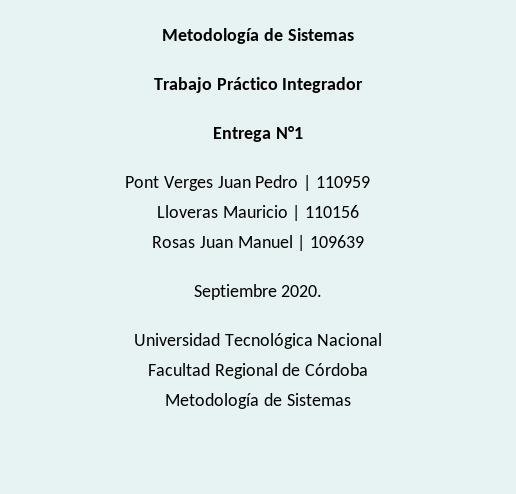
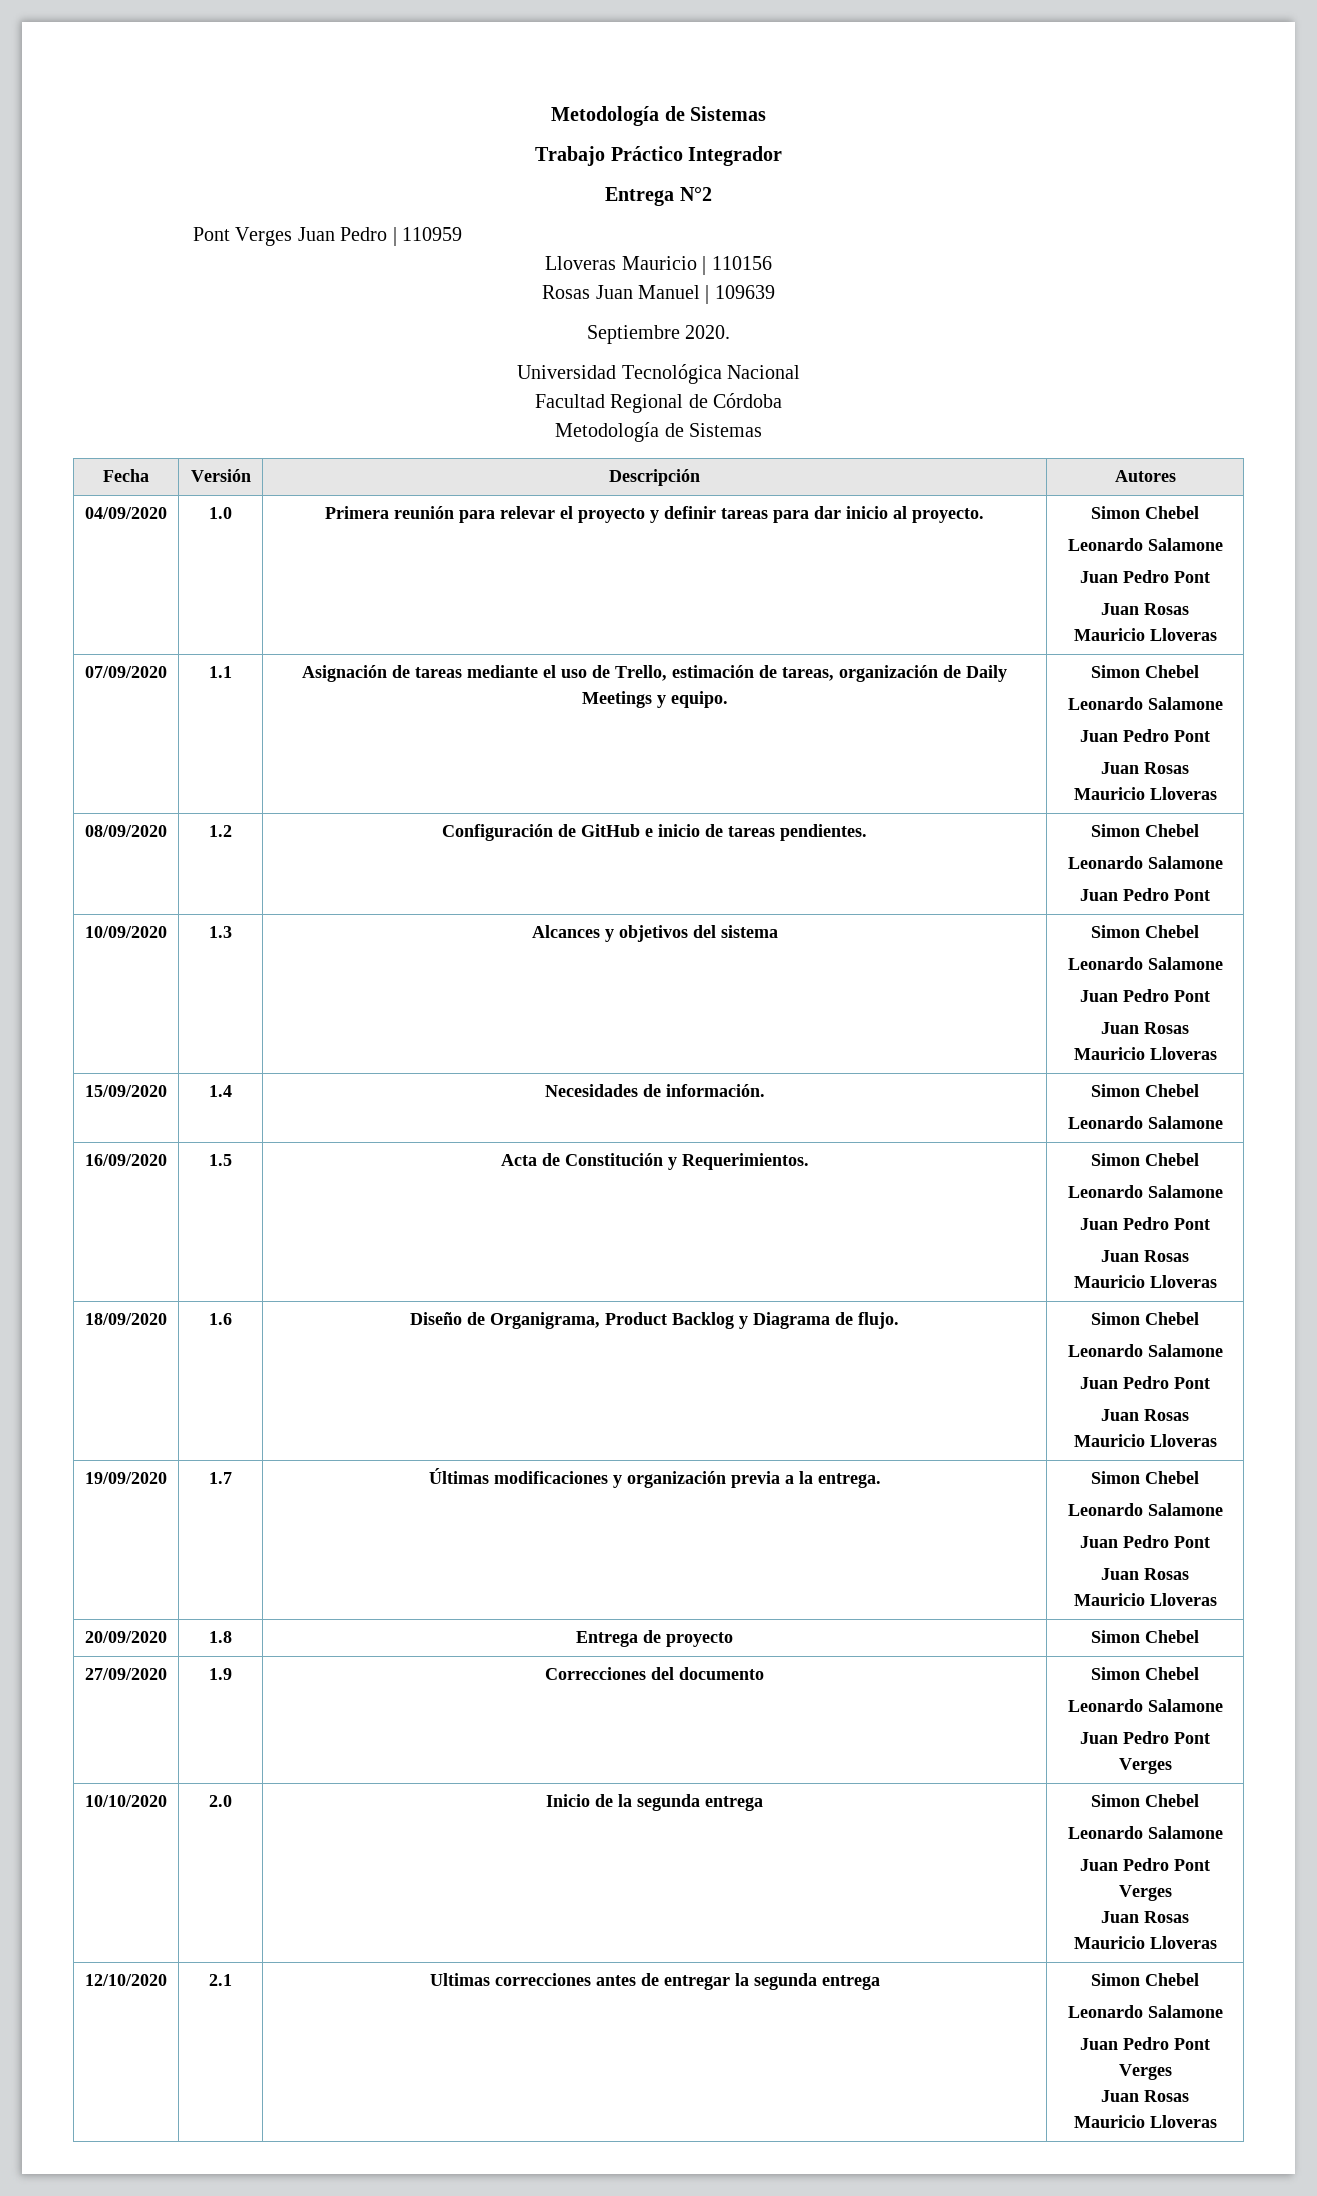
[275,126,303,139] N°1 -> [679,187,712,201] N°2
(351, 399) none -> [103,469,149,482] [190,469,251,482] [609,469,700,486] [1114,470,1176,482] [85,507,167,519] [209,507,232,519] [325,506,984,523] [1091,506,1199,519] [1067,538,1223,551] [1080,570,1210,583] [1101,603,1189,615] [1073,628,1217,641] [85,666,167,678] [209,666,232,678] [302,665,1007,682] [581,691,728,708] [1091,665,1199,678] [1067,697,1223,710] [1080,729,1210,742] [1101,762,1189,774] [1073,787,1217,800] [85,825,167,837] [209,825,232,837] [442,824,867,841] [1091,824,1199,837] [1067,856,1223,869] [1080,888,1210,901] [85,926,167,938] [209,926,232,938] [531,925,778,942] [1091,925,1199,938] [1067,957,1223,970] [1080,989,1210,1002] [1101,1022,1189,1034] [1073,1047,1217,1060] [85,1085,167,1097] [209,1085,232,1097] [544,1084,765,1097] [1091,1084,1199,1097] [1067,1116,1223,1129] [85,1154,167,1166] [209,1154,232,1166] [500,1153,809,1170] [1091,1153,1199,1166] [1067,1185,1223,1198] [1080,1217,1210,1230] [1101,1250,1189,1262] [1073,1275,1217,1288] [85,1313,167,1325] [209,1313,232,1325] [410,1312,899,1329] [1091,1312,1199,1325] [1067,1344,1223,1357] [1080,1376,1210,1389] [1101,1409,1189,1421] [1073,1434,1217,1447] [85,1472,167,1484] [209,1472,232,1484] [428,1468,881,1488] [1091,1471,1199,1484] [1067,1503,1223,1516] [1080,1535,1210,1548] [1101,1568,1189,1580] [1073,1593,1217,1606] [85,1631,167,1643] [209,1631,232,1643] [576,1630,733,1647] [1091,1630,1199,1643] [85,1668,167,1680] [209,1668,232,1680] [545,1667,764,1680] [1091,1667,1199,1680] [1067,1699,1223,1712] [1080,1731,1210,1744] [1118,1758,1172,1774] [85,1795,167,1807] [209,1795,232,1807] [546,1794,763,1811] [1091,1794,1199,1807] [1067,1826,1223,1839] [1080,1858,1210,1871] [1118,1885,1172,1901] [1101,1911,1189,1923] [1073,1936,1217,1949] [85,1974,167,1986] [209,1974,232,1986] [429,1973,880,1990] [1091,1973,1199,1986] [1067,2005,1223,2018] [1080,2037,1210,2050] [1118,2064,1172,2080] [1101,2090,1189,2102] [1073,2115,1217,2128] // Fecha | Versión | Descripción | Autores // 04/09/2020 | 1.0 | Primera reunión para relevar el proyecto y definir tareas para dar inicio al proyecto. | Simon Chebel // Leonardo Salamone // Juan Pedro Pont // Juan Rosas // Mauricio Lloveras // 07/09/2020 | 1.1 | Asignación de tareas mediante el uso de Trello, estimación de tareas, organización de Daily Meetings y equipo. | Simon Chebel // Leonardo Salamone // Juan Pedro Pont // Juan Rosas // Mauricio Lloveras // 08/09/2020 | 1.2 | Configuración de GitHub e inicio de tareas pendientes. | Simon Chebel // Leonardo Salamone // Juan Pedro Pont // 10/09/2020 | 1.3 | Alcances y objetivos del sistema | Simon Chebel // Leonardo Salamone // Juan Pedro Pont // Juan Rosas // Mauricio Lloveras // 15/09/2020 | 1.4 | Necesidades de información. | Simon Chebel // Leonardo Salamone // 16/09/2020 | 1.5 | Acta de Constitución y Requerimientos. | Simon Chebel // Leonardo Salamone // Juan Pedro Pont // Juan Rosas // Mauricio Lloveras // 18/09/2020 | 1.6 | Diseño de Organigrama, Product Backlog y Diagrama de flujo. | Simon Chebel // Leonardo Salamone // Juan Pedro Pont // Juan Rosas // Mauricio Lloveras // 19/09/2020 | 1.7 | Últimas modificaciones y organización previa a la entrega. | Simon Chebel // Leonardo Salamone // Juan Pedro Pont // Juan Rosas // Mauricio Lloveras // 20/09/2020 | 1.8 | Entrega de proyecto | Simon Chebel // 27/09/2020 | 1.9 | Correcciones del documento | Simon Chebel // Leonardo Salamone // Juan Pedro Pont Verges // 10/10/2020 | 2.0 | Inicio de la segunda entrega | Simon Chebel // Leonardo Salamone // Juan Pedro Pont Verges // Juan Rosas // Mauricio Lloveras // 12/10/2020 | 2.1 | Ultimas correcciones antes de entregar la segunda entrega | Simon Chebel // Leonardo Salamone // Juan Pedro Pont Verges // Juan Rosas // Mauricio Lloveras

